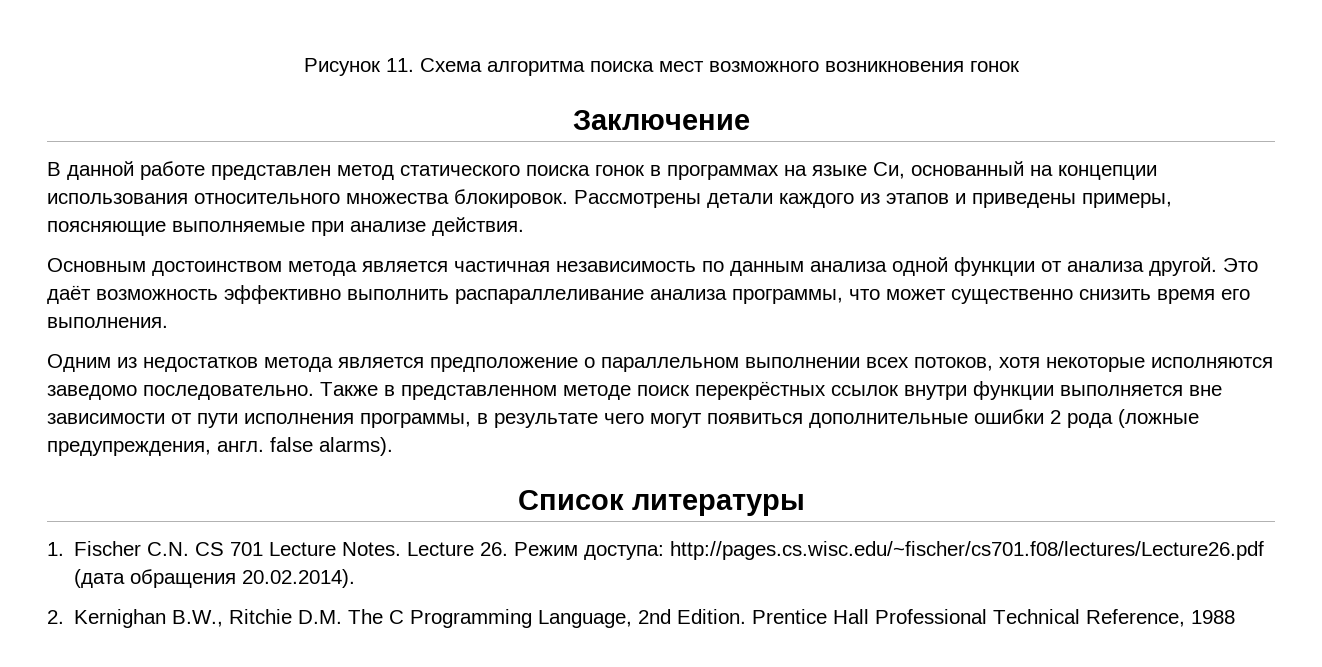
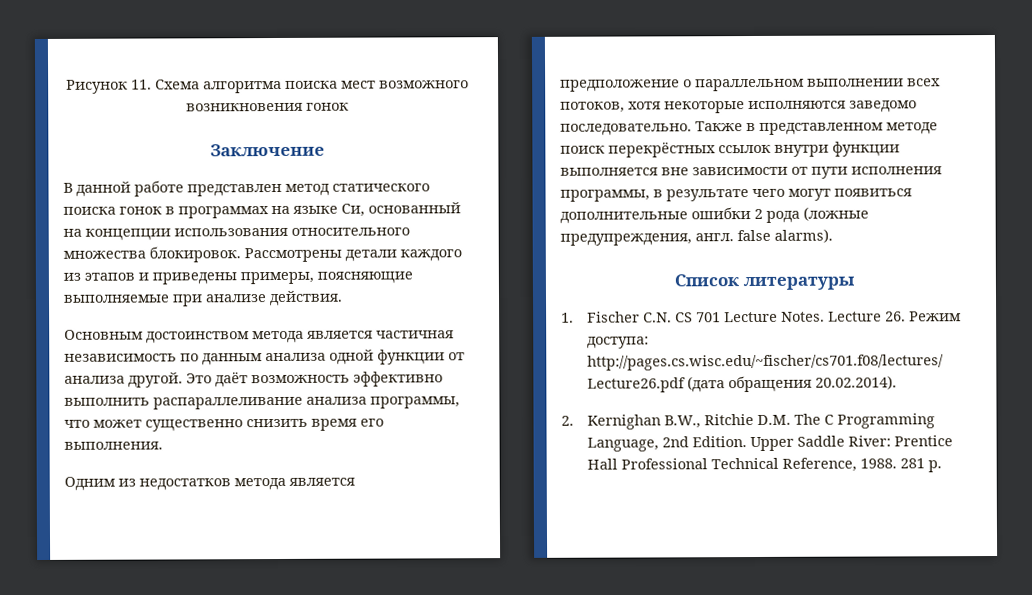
(747, 616) none -> [749,435,891,452] Upper Saddle River:
[1191,610,1236,624] 1988 -> [859,458,942,473] 1988. 281 p.

